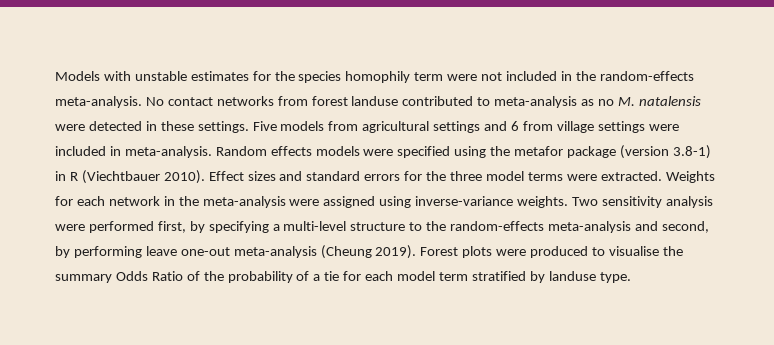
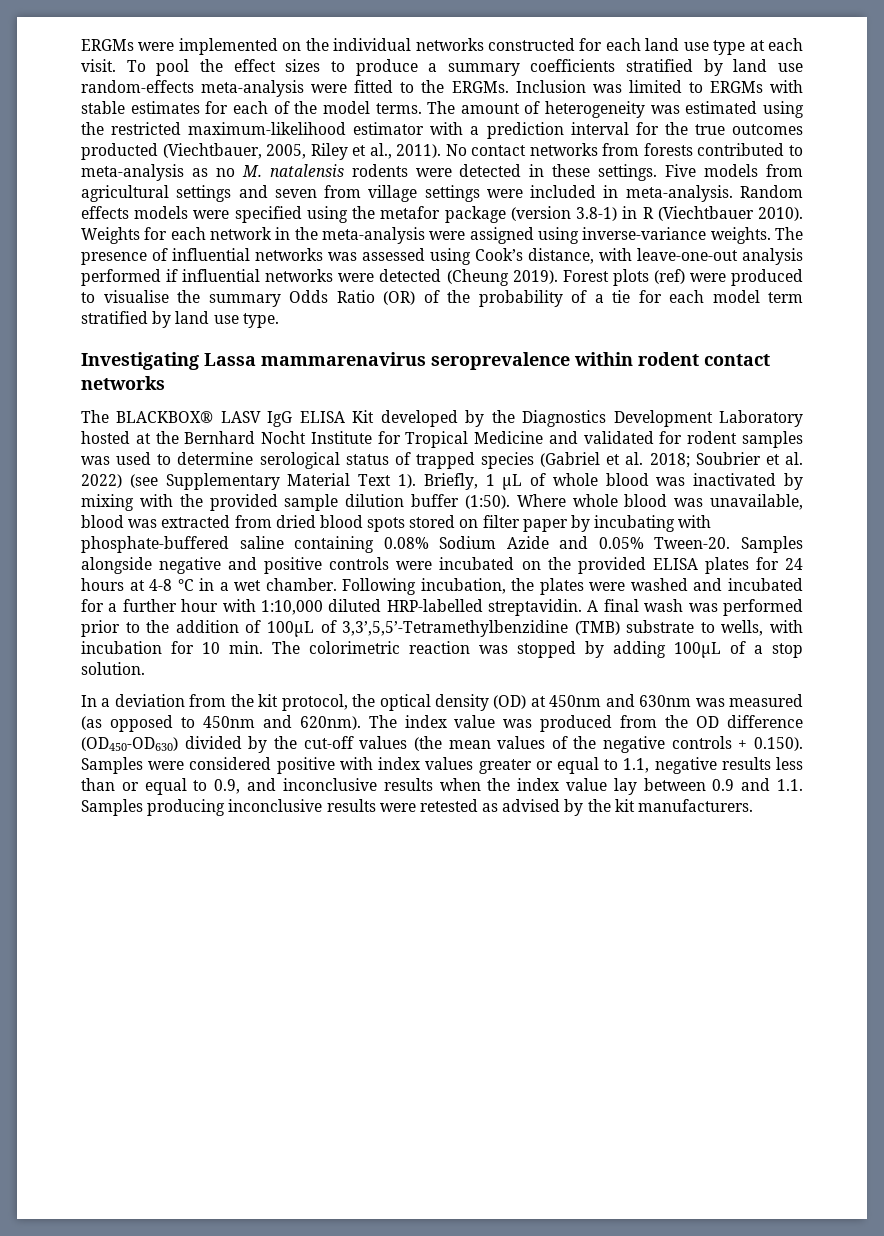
[55,71,694,83] [55,96,142,108] Models with unstable estimates for the species homophily term were not included in the random-effects meta-analysis. -> [81,38,804,55] [81,59,803,76] [81,80,803,97] [81,101,804,118] [81,122,804,139] [81,143,442,160] ERGMs were implemented on the individual networks constructed for each land use type at each visit. To pool the effect sizes to produce a summary coefficients stratified by land use random-effects meta-analysis were fitted to the ERGMs. Inclusion was limited to ERGMs with stable estimates for each of the model terms. The amount of heterogeneity was estimated using the restricted maximum-likelihood estimator with a prediction interval for the true outcomes producted (Viechtbauer, 2005, Riley et al., 2011).
[311,96,399,106] forest landuse -> [643,143,693,156] forests
(701, 101) none -> [351,164,408,177] rodents
[511,121,520,131] 6 -> [274,189,317,198] seven
[208,171,662,181] Effect sizes and standard errors for the three model terms were extracted. -> (804, 214) none
[572,196,713,208] [55,221,709,233] [55,246,317,258] Two sensitivity analysis were performed first, by specifying a multi-level structure to the random-effects meta-analysis and second, by performing leave one-out meta-analysis -> [775,227,803,240] [81,248,803,265] [81,269,442,286] The presence of influential networks was assessed using Cook’s distance, with leave-one-out analysis performed if influential networks were detected
(493, 252) none -> [653,269,685,284] (ref)
(183, 276) none -> [383,291,415,305] (OR)
[548,271,596,281] landuse -> [175,311,239,324] land use
(631, 277) none -> [81,352,770,370] [81,376,165,390] [81,410,803,427] [81,431,803,448] [81,452,803,469] [81,473,804,490] [81,494,804,511] [81,515,712,532] [81,536,803,553] [81,557,804,574] [81,578,803,595] [81,599,803,616] [81,620,804,637] [81,641,803,658] [81,662,145,675] [81,694,803,711] [81,715,804,732] [81,736,803,753] [81,757,803,774] [81,778,803,795] [81,799,754,816] // Investigating Lassa mammarenavirus seroprevalence within rodent contact networks // The BLACKBOX® LASV IgG ELISA Kit developed by the Diagnostics Development Laboratory hosted at the Bernhard Nocht Institute for Tropical Medicine and validated for rodent samples was used to determine serological status of trapped species (Gabriel et al. 2018; Soubrier et al. 2022) (see Supplementary Material Text 1). Briefly, 1 µL of whole blood was inactivated by mixing with the provided sample dilution buffer (1:50). Where whole blood was unavailable, blood was extracted from dried blood spots stored on filter paper by incubating with phosphate-buffered saline containing 0.08% Sodium Azide and 0.05% Tween-20. Samples alongside negative and positive controls were incubated on the provided ELISA plates for 24 hours at 4-8 °C in a wet chamber. Following incubation, the plates were washed and incubated for a further hour with 1:10,000 diluted HRP-labelled streptavidin. A final wash was performed prior to the addition of 100µL of 3,3’,5,5’-Tetramethylbenzidine (TMB) substrate to wells, with incubation for 10 min. The colorimetric reaction was stopped by adding 100µL of a stop solution. // In a deviation from the kit protocol, the optical density (OD) at 450nm and 630nm was measured (as opposed to 450nm and 620nm). The index value was produced from the OD difference (OD450-OD630) divided by the cut-off values (the mean values of the negative controls + 0.150). Samples were considered positive with index values greater or equal to 1.1, negative results less than or equal to 0.9, and inconclusive results when the index value lay between 0.9 and 1.1. Samples producing inconclusive results were retested as advised by the kit manufacturers.

